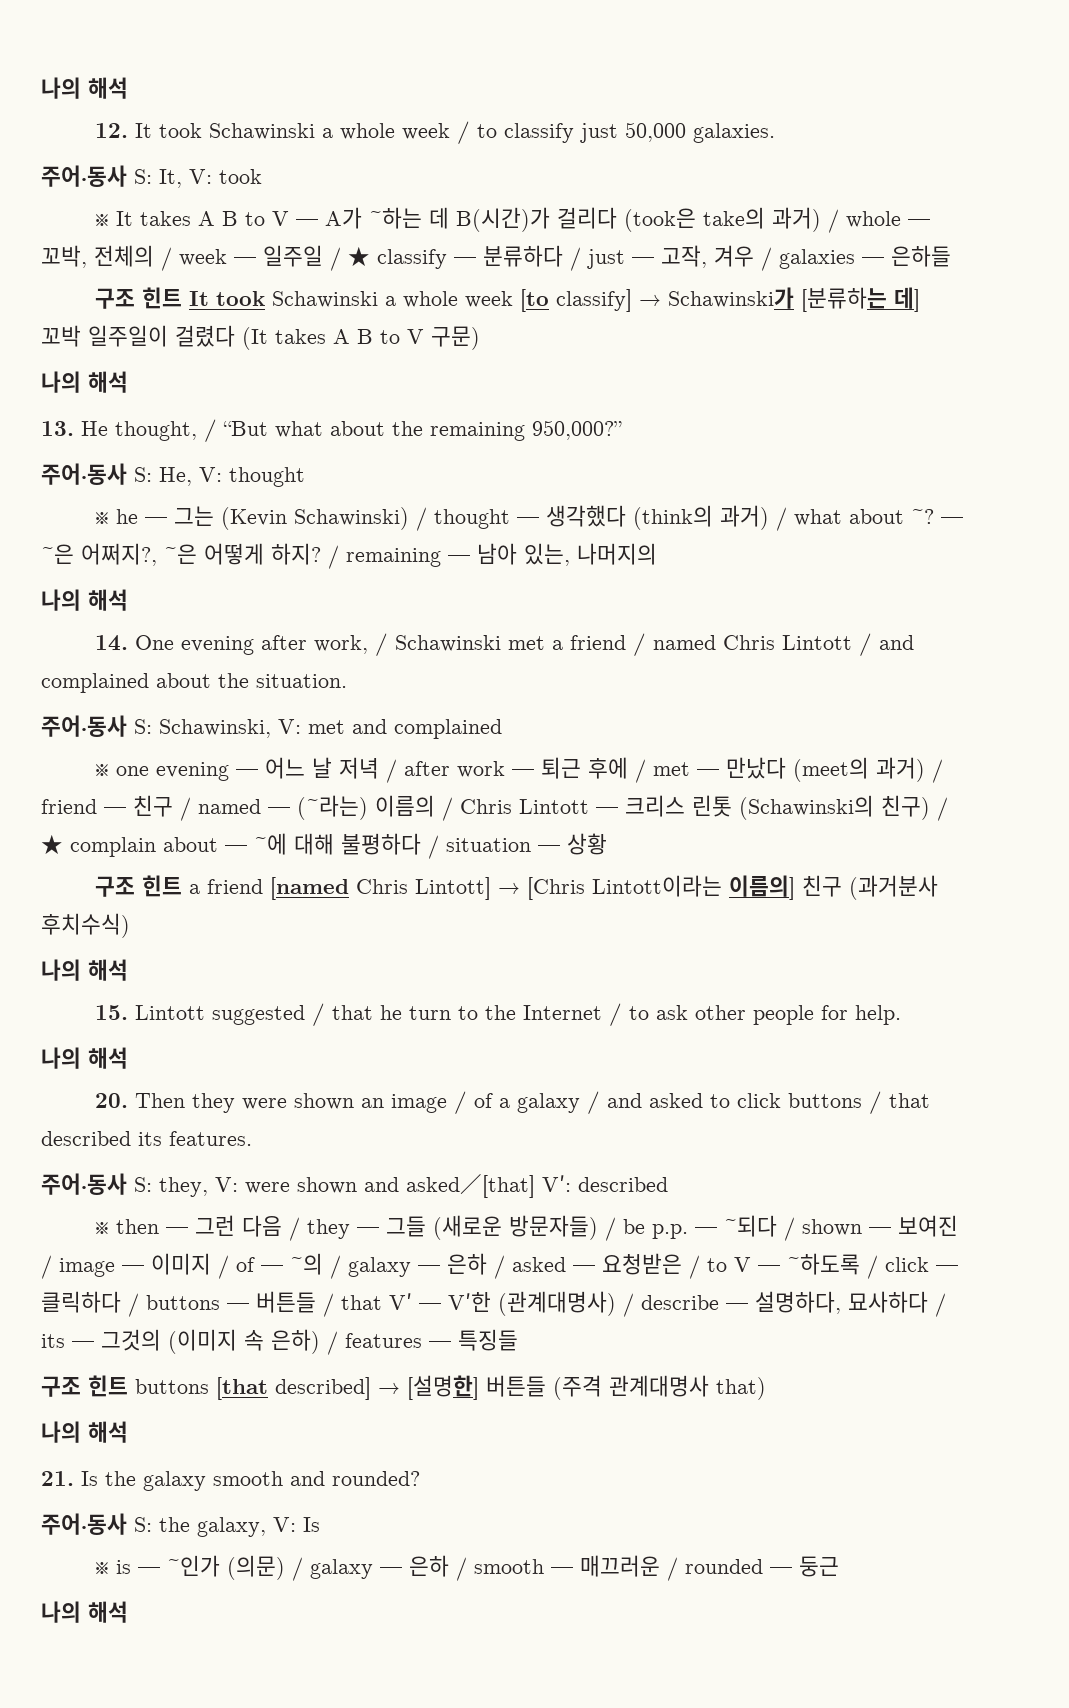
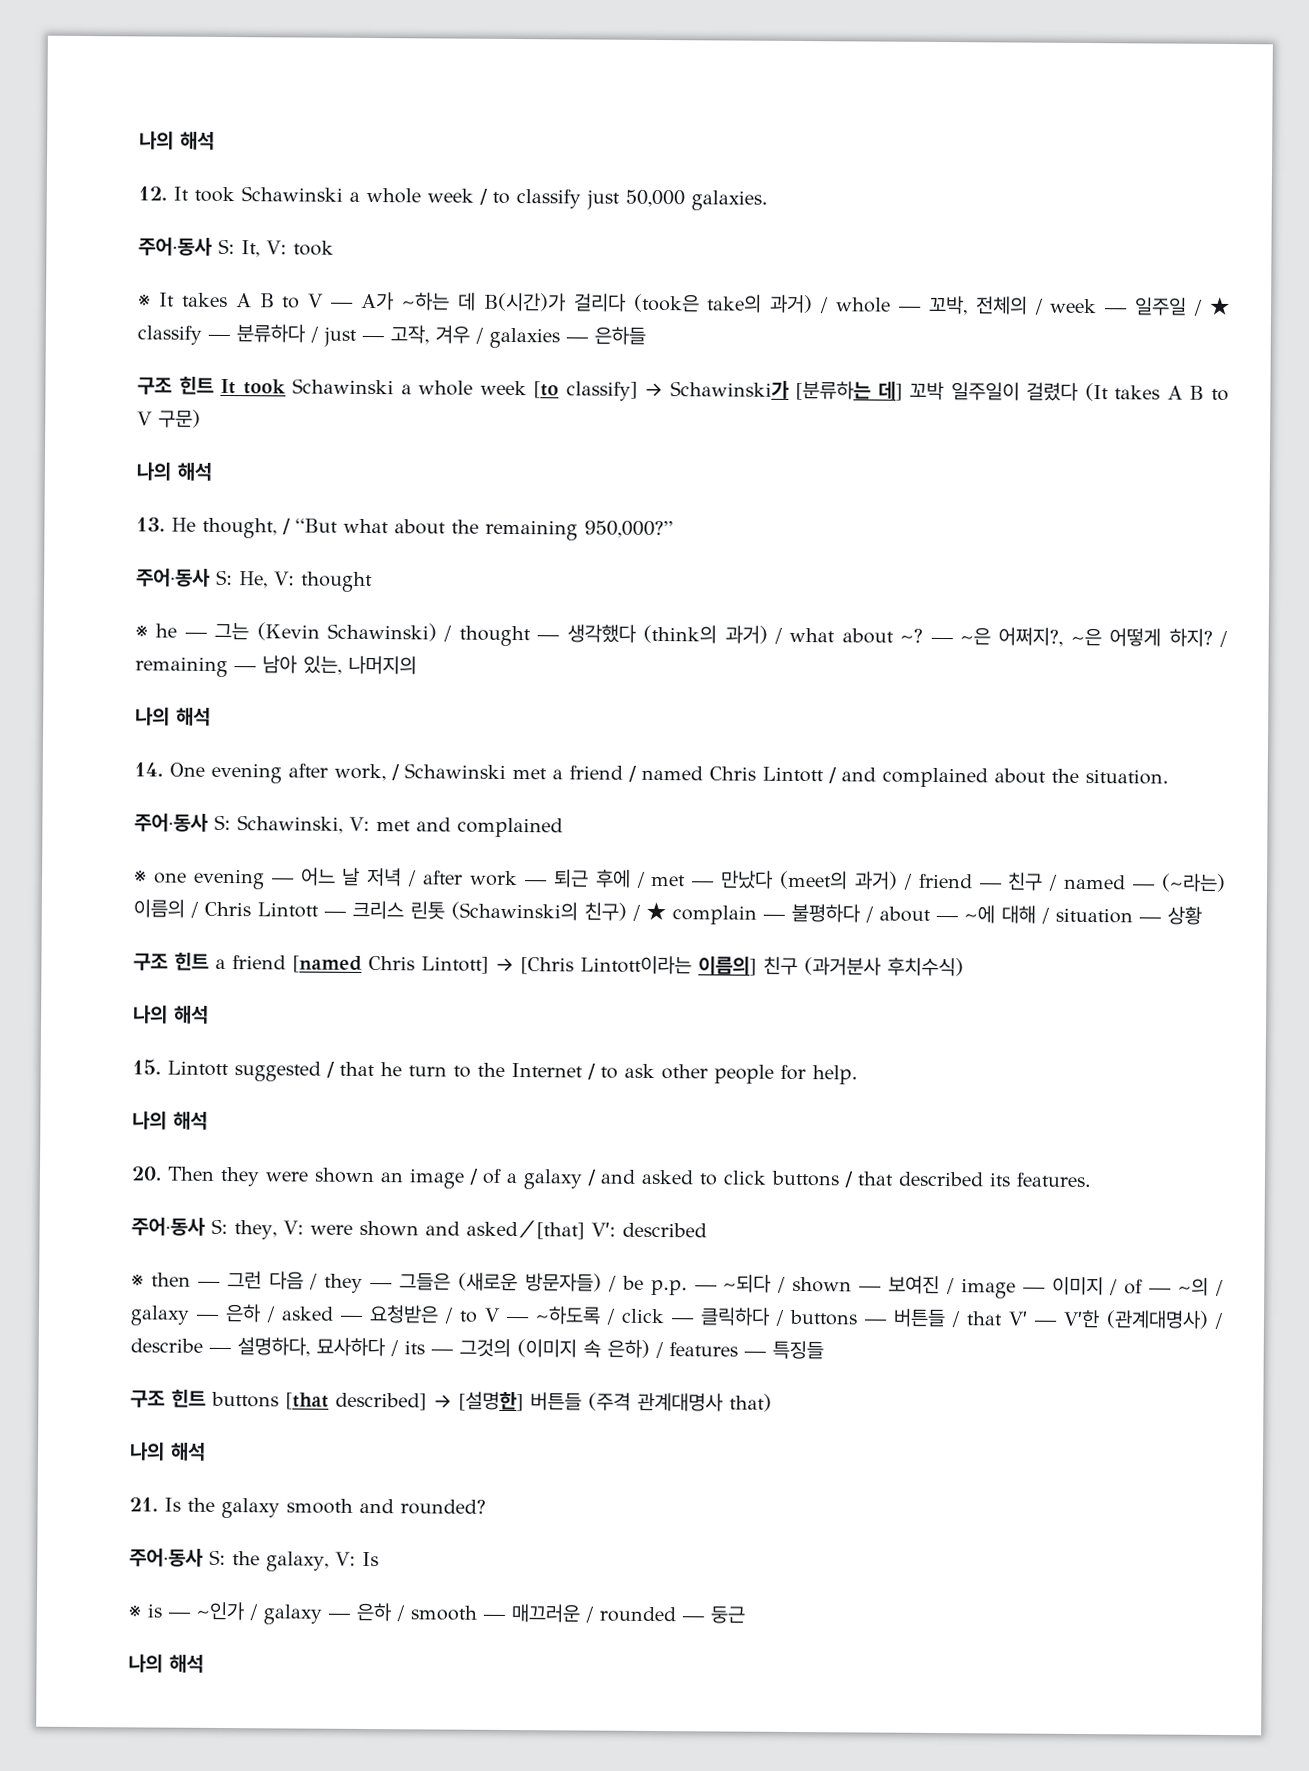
(156, 847) none -> [763,903,874,923] — 불평하다 /
[341,833,421,855] 불평하다 -> (1036, 914) none
[386,1216,427,1237] 그들 -> [399,1272,452,1291] 그들은
[227,1555,286,1580] (의문) -> (244, 1611) none

